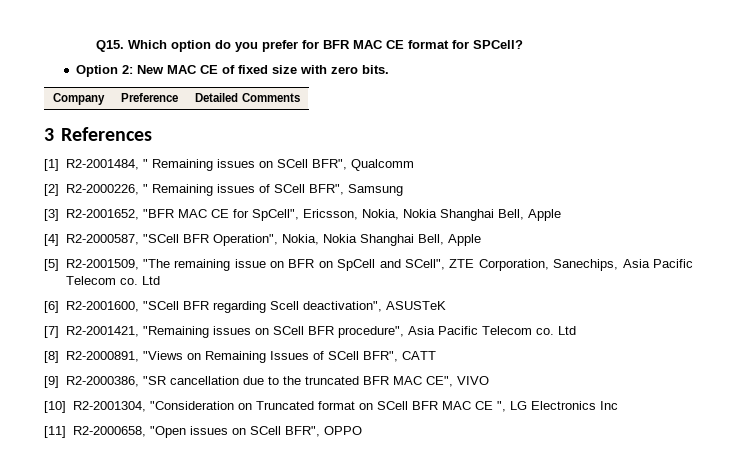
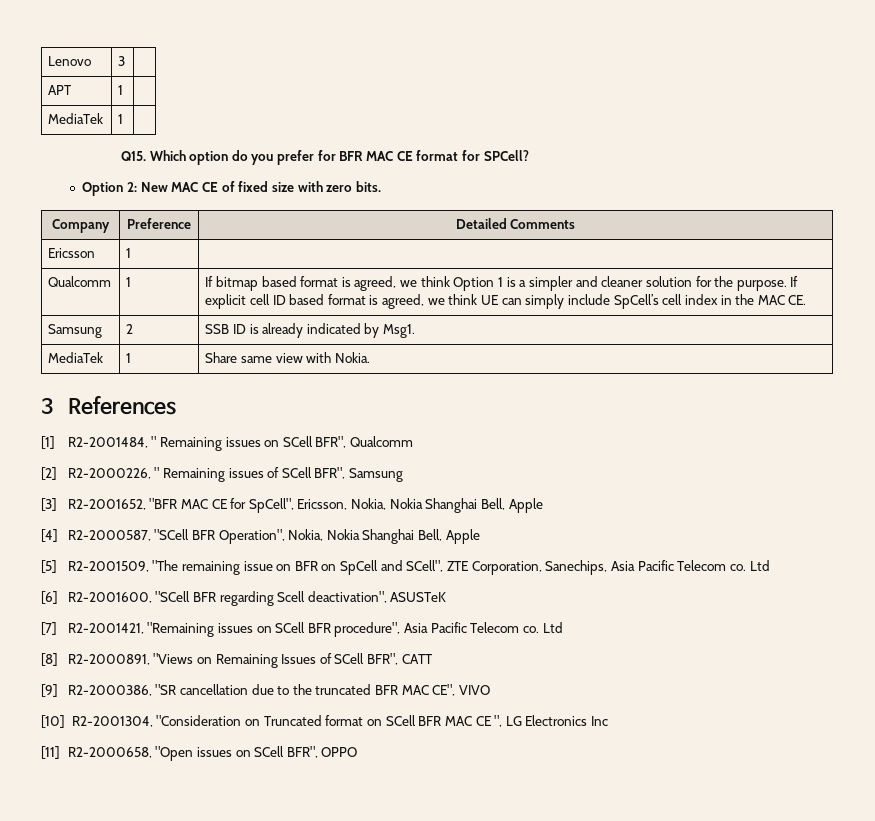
(95, 46) none -> [48,56,92,66] [118,56,126,66] [48,85,72,95] [118,85,124,95] [48,113,104,124] [118,114,124,124] Lenovo | 3 | // APT | 1 | // MediaTek | 1 | //
(300, 97) none -> [48,248,96,258] [126,248,132,258] [48,276,112,287] [126,277,132,287] [205,276,799,291] [205,294,807,309] [48,324,103,338] [126,324,134,334] [205,323,416,338] [48,352,104,363] [126,353,132,363] [205,352,370,363] // Ericsson | 1 | // Qualcomm | 1 | If bitmap based format is agreed, we think Option 1 is a simpler and cleaner solution for the purpose. If explicit cell ID based format is agreed, we think UE can simply include SpCell’s cell index in the MAC CE. // Samsung | 2 | SSB ID is already indicated by Msg1. // MediaTek | 1 | Share same view with Nokia.

